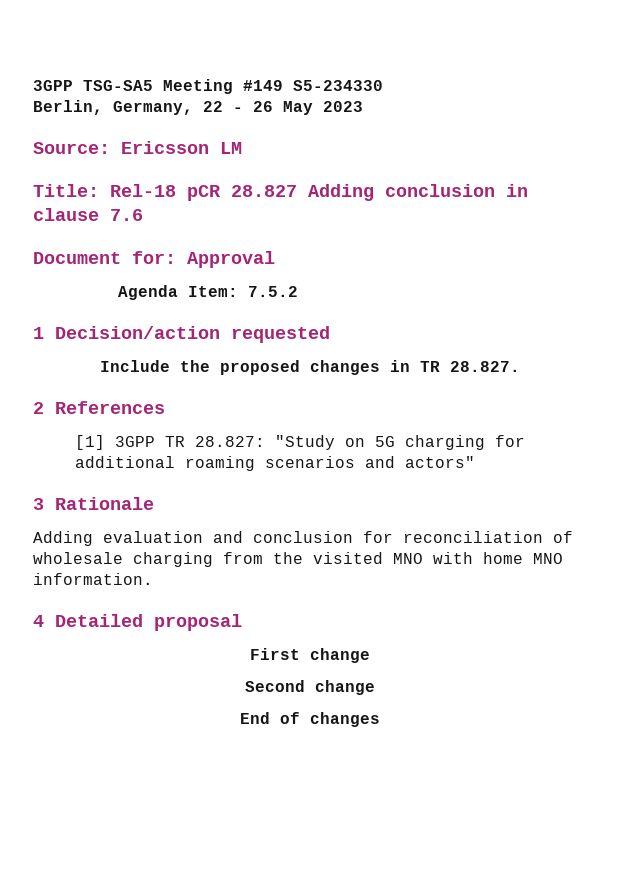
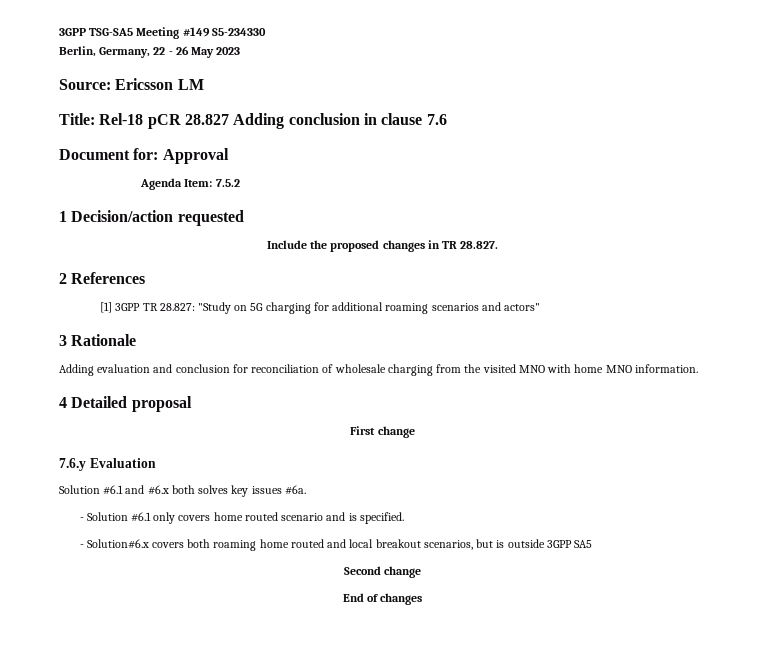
(370, 655) none -> [59,458,156,471] [59,485,306,497] [79,512,404,524] [79,539,593,551] // 7.6.y Evaluation // Solution #6.1 and #6.x both solves key issues #6a. // - Solution #6.1 only covers home routed scenario and is specified. // - Solution#6.x covers both roaming home routed and local breakout scenarios, but is outside 3GPP SA5

